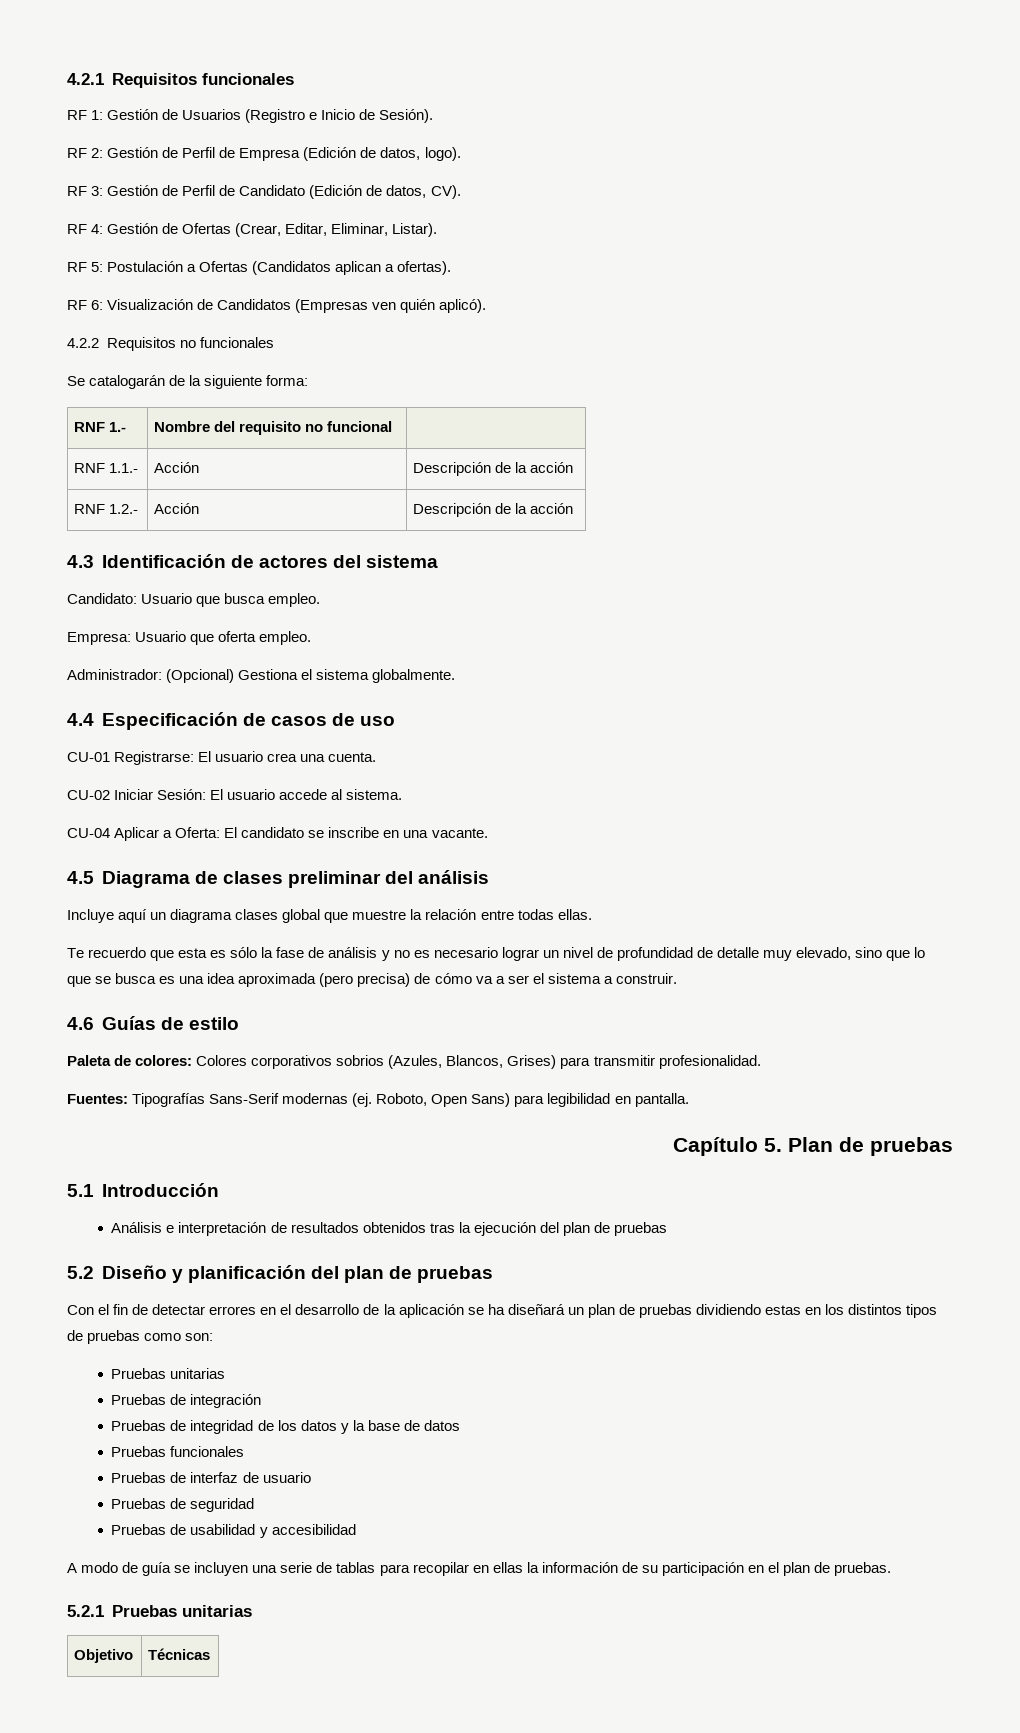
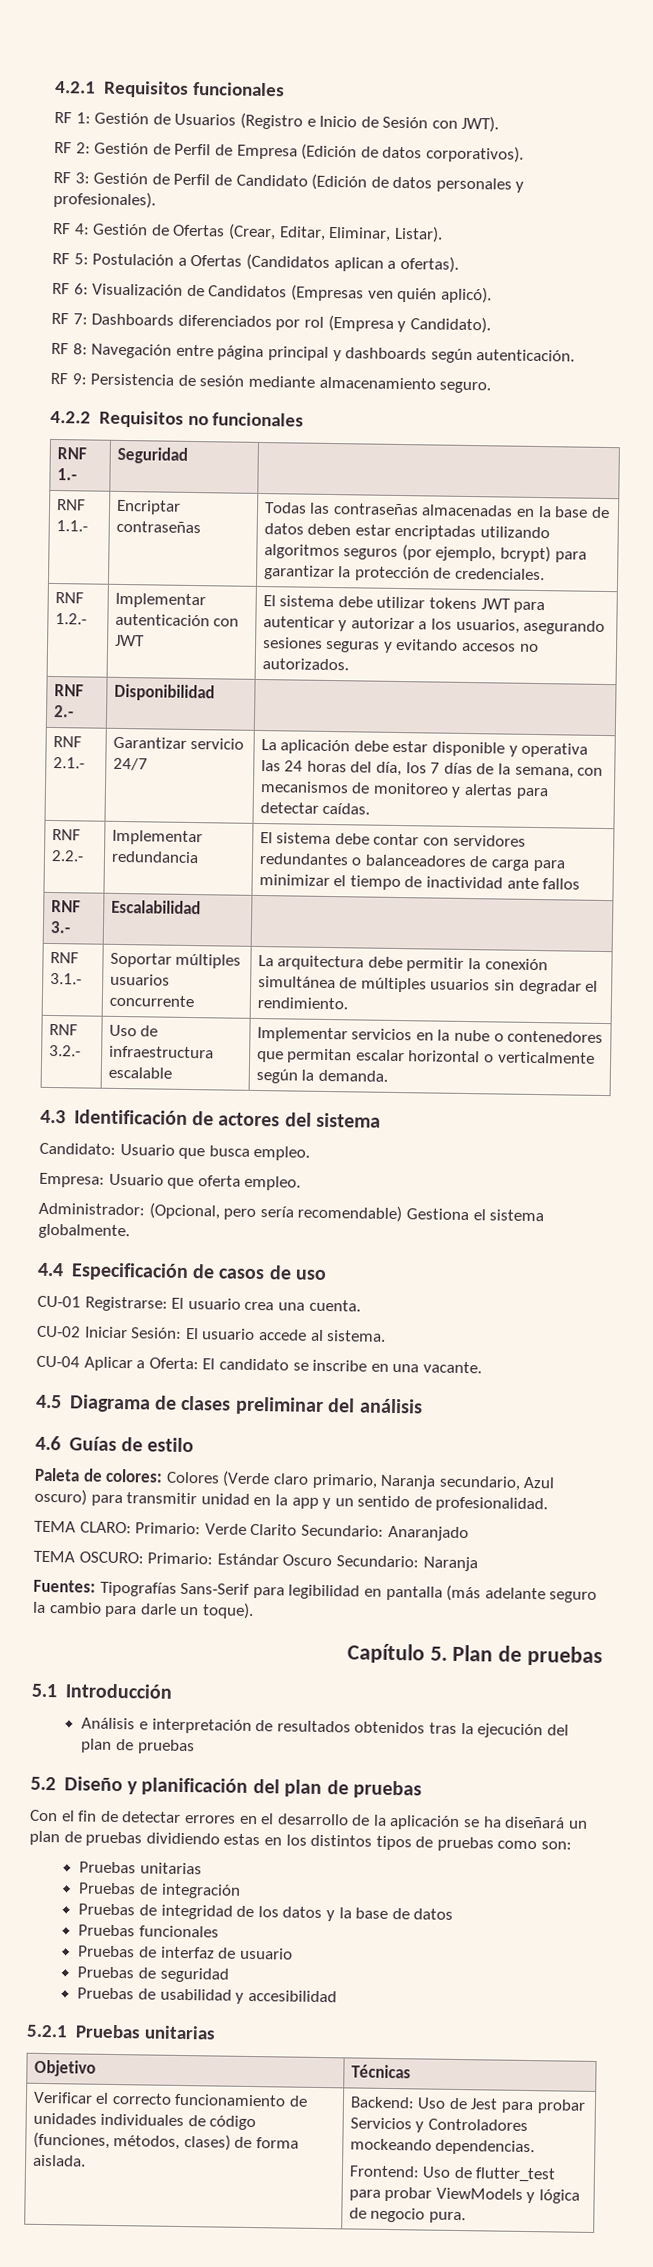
[379,109,434,123] Sesión). -> [382,115,500,133] Sesión con JWT).
[380,147,461,161] datos, logo). -> [382,145,524,163] datos corporativos).
[386,185,461,199] datos, CV). -> [392,176,525,193] [53,190,156,209] datos personales y profesionales).
[67,337,274,351] [67,375,309,389] [74,422,127,432] [154,421,393,435] [74,463,139,473] [154,462,200,473] [413,462,574,476] [74,504,139,514] [154,503,200,514] [413,503,574,517] 4.2.2 Requisitos no funcionales // Se catalogarán de la siguiente forma: // RNF 1.- | Nombre del requisito no funcional | // RNF 1.1.- | Acción | Descripción de la acción // RNF 1.2.- | Acción | Descripción de la acción -> [51,312,491,334] [51,342,576,364] [50,372,492,394] [50,410,305,428] [56,447,87,460] [56,468,77,481] [116,446,188,464] [56,499,86,511] [55,520,88,532] [115,499,181,515] [115,520,201,534] [263,502,610,519] [263,523,551,541] [263,544,587,563] [263,565,546,582] [54,592,84,604] [54,613,87,625] [114,592,206,609] [114,613,240,627] [114,634,145,647] [262,595,546,614] [262,616,606,635] [262,637,539,653] [261,658,349,671] [53,683,84,697] [53,704,74,718] [113,683,215,702] [52,735,82,748] [52,756,85,769] [112,736,245,750] [112,757,148,771] [260,739,589,758] [260,760,604,779] [259,781,549,800] [259,801,371,815] [51,828,81,841] [50,849,84,862] [111,829,203,846] [110,850,199,864] [259,831,526,847] [258,852,565,872] [258,873,581,891] [50,899,81,913] [49,920,71,934] [110,899,201,915] [49,951,79,964] [49,972,82,985] [109,952,242,969] [109,973,170,986] [108,994,194,1008] [257,954,548,972] [257,975,599,995] [256,996,348,1010] [48,1023,78,1036] [48,1044,81,1057] [108,1024,159,1037] [108,1045,214,1059] [107,1066,172,1079] [256,1026,604,1044] [256,1048,595,1064] [255,1068,388,1084] RF 7: Dashboards diferenciados por rol (Empresa y Candidato). // RF 8: Navegación entre página principal y dashboards según autenticación. // RF 9: Persistencia de sesión mediante almacenamiento seguro. // 4.2.2 Requisitos no funcionales // RNF 1.- | Seguridad | // RNF 1.1.- | Encriptar contraseñas | Todas las contraseñas almacenadas en la base de datos deben estar encriptadas utilizando algoritmos seguros (por ejemplo, bcrypt) para garantizar la protección de credenciales. // RNF 1.2.- | Implementar autenticación con JWT | El sistema debe utilizar tokens JWT para autenticar y autorizar a los usuarios, asegurando sesiones seguras y evitando accesos no autorizados. // RNF 2.- | Disponibilidad | // RNF 2.1.- | Garantizar servicio 24/7 | La aplicación debe estar disponible y operativa las 24 horas del día, los 7 días de la semana, con mecanismos de monitoreo y alertas para detectar caídas. // RNF 2.2.- | Implementar redundancia | El sistema debe contar con servidores redundantes o balanceadores de carga para minimizar el tiempo de inactividad ante fallos // RNF 3.- | Escalabilidad | // RNF 3.1.- | Soportar múltiples usuarios concurrente | La arquitectura debe permitir la conexión simultánea de múltiples usuarios sin degradar el rendimiento. // RNF 3.2.- | Uso de infraestructura escalable | Implementar servicios en la nube o contenedores que permitan escalar horizontal o verticalmente según la demanda.
[166,669,235,683] (Opcional) -> [148,1202,403,1223] (Opcional, pero sería recomendable)
[67,909,592,923] [67,947,926,961] [67,973,677,987] // Incluye aquí un diagrama clases global que muestre la relación entre todas ellas. // Te recuerdo que esta es sólo la fase de análisis y no es necesario lograr un nivel de profundidad de detalle muy elevado, sino que lo que se busca es una idea aproximada (pero precisa) de cómo va a ser el sistema a construir. -> (423, 1406) none
[251,1055,761,1069] [67,1093,689,1107] corporativos sobrios (Azules, Blancos, Grises) para transmitir profesionalidad. // Fuentes: Tipografías Sans-Serif modernas (ej. Roboto, Open Sans) para legibilidad en pantalla. -> [222,1470,556,1491] [34,1488,549,1513] [34,1520,469,1542] [33,1550,478,1572] [33,1579,598,1603] [33,1601,254,1619] (Verde claro primario, Naranja secundario, Azul oscuro) para transmitir unidad en la app y un sentido de profesionalidad. // TEMA CLARO: Primario: Verde Clarito Secundario: Anaranjado // TEMA OSCURO: Primario: Estándar Oscuro Secundario: Naranja // Fuentes: Tipografías Sans-Serif para legibilidad en pantalla (más adelante seguro la cambio para darle un toque).
[67,1562,892,1576] // A modo de guía se incluyen una serie de tablas para recopilar en ellas la información de su participación en el plan de pruebas. -> (337, 1996) none
(211, 1654) none -> [32,2091,309,2107] [32,2112,257,2131] [32,2131,300,2151] [32,2154,86,2167] [349,2096,586,2114] [349,2117,528,2133] [349,2138,536,2156] [348,2165,557,2183] [348,2186,581,2204] [348,2207,466,2224] // Verificar el correcto funcionamiento de unidades individuales de código (funciones, métodos, clases) de forma aislada. | Backend: Uso de Jest para probar Servicios y Controladores mockeando dependencias. // Frontend: Uso de flutter_test para probar ViewModels y lógica de negocio pura.

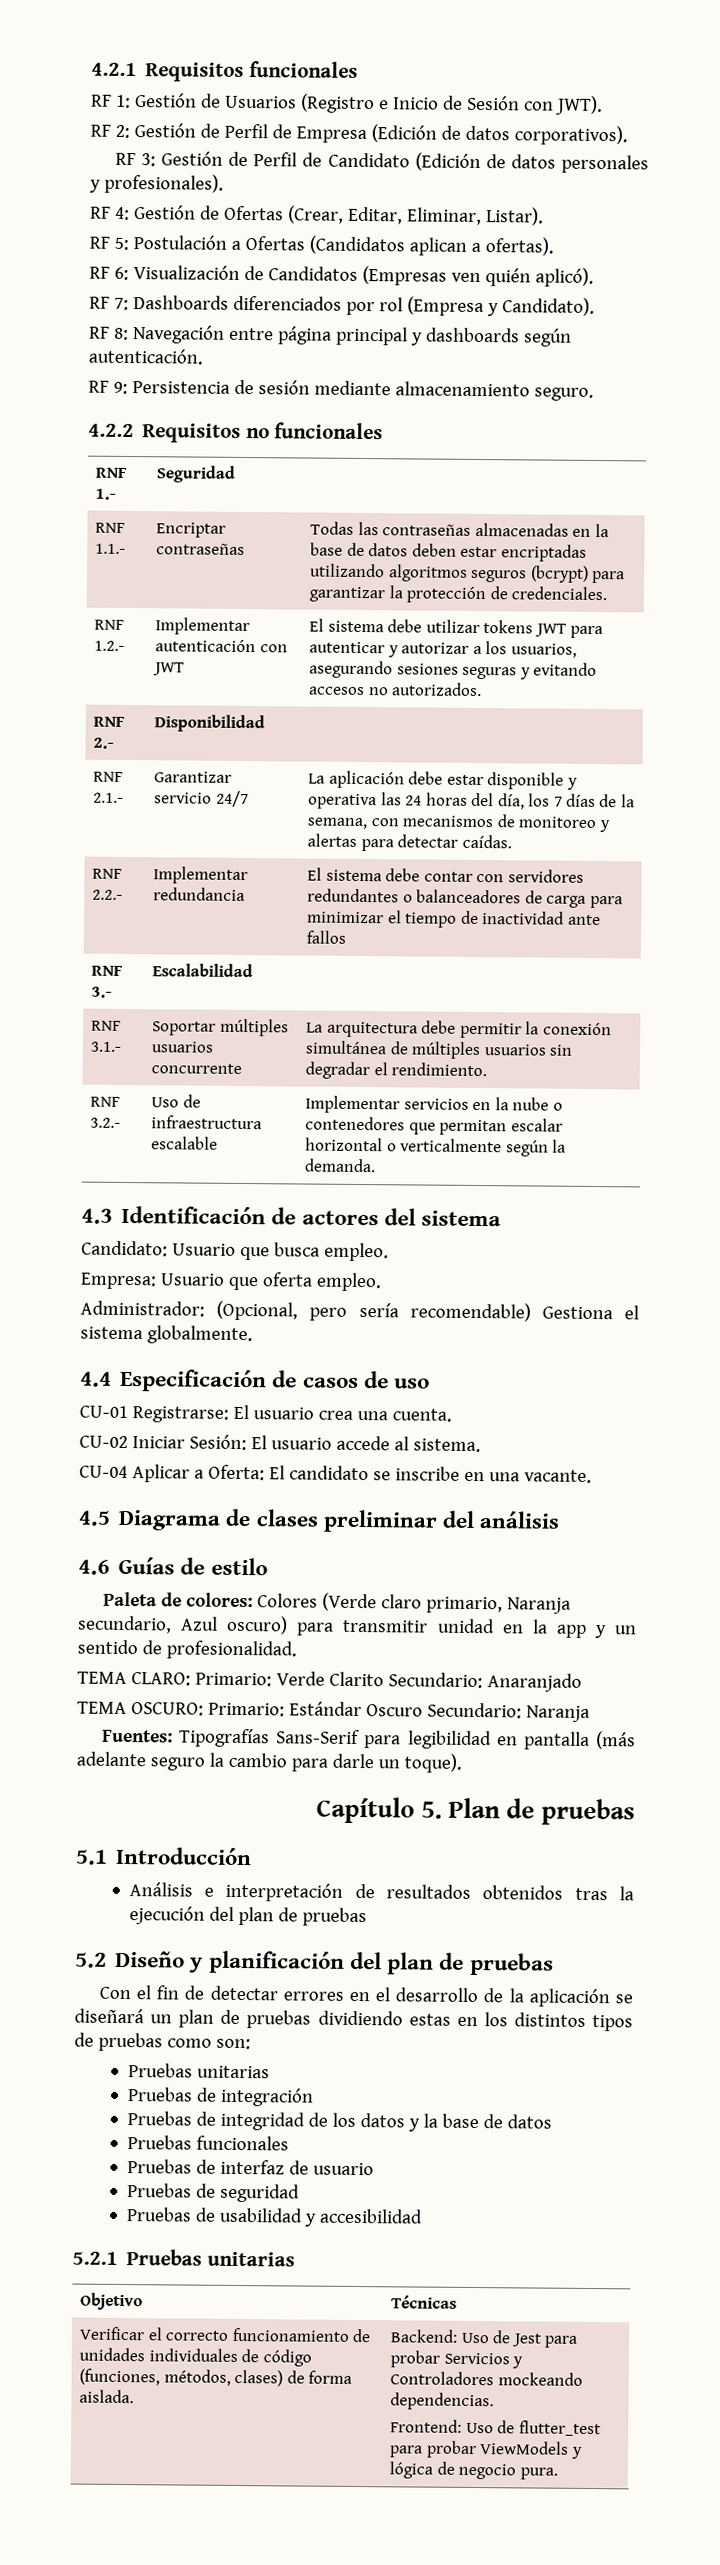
[401,544,552,563] (por ejemplo, bcrypt) -> [529,565,589,583] (bcrypt)
[482,1816,502,1828] ha -> (633, 1999) none

